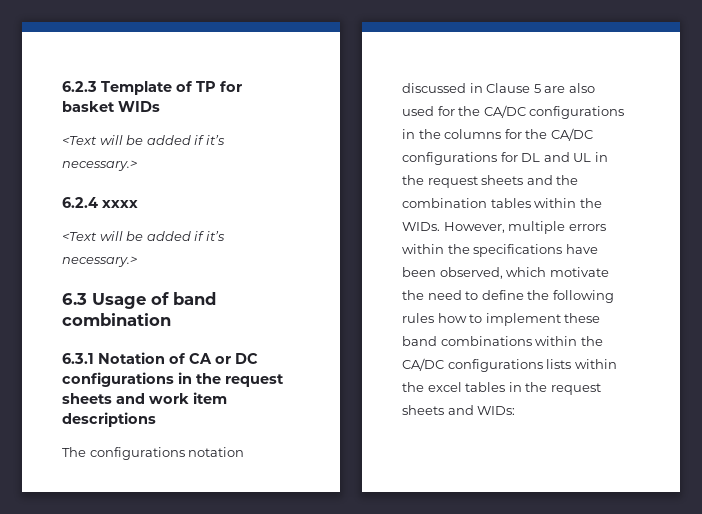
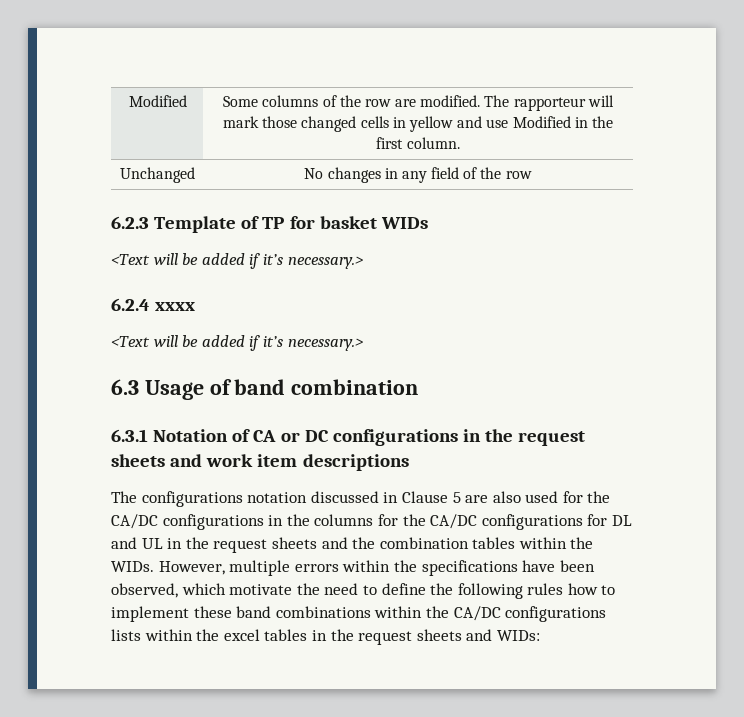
(62, 86) none -> [128,95,187,107] [223,95,614,111] [223,116,613,132] [376,137,460,149] [120,167,195,183] [304,167,532,183] Modified | Some columns of the row are modified. The rapporteur will mark those changed cells in yellow and use Modified in the first column. // Unchanged | No changes in any field of the row //

